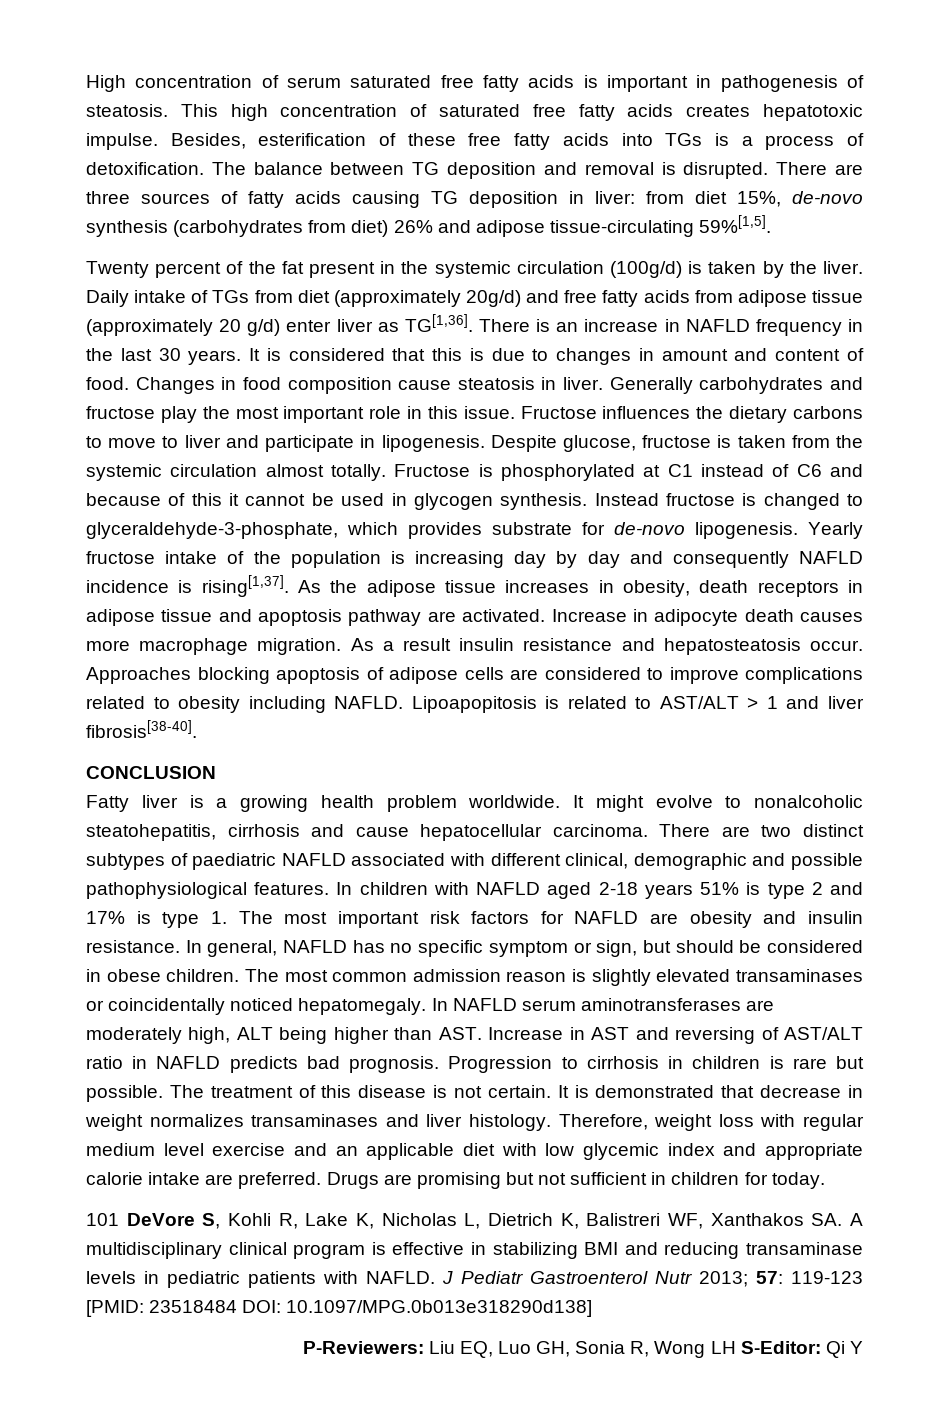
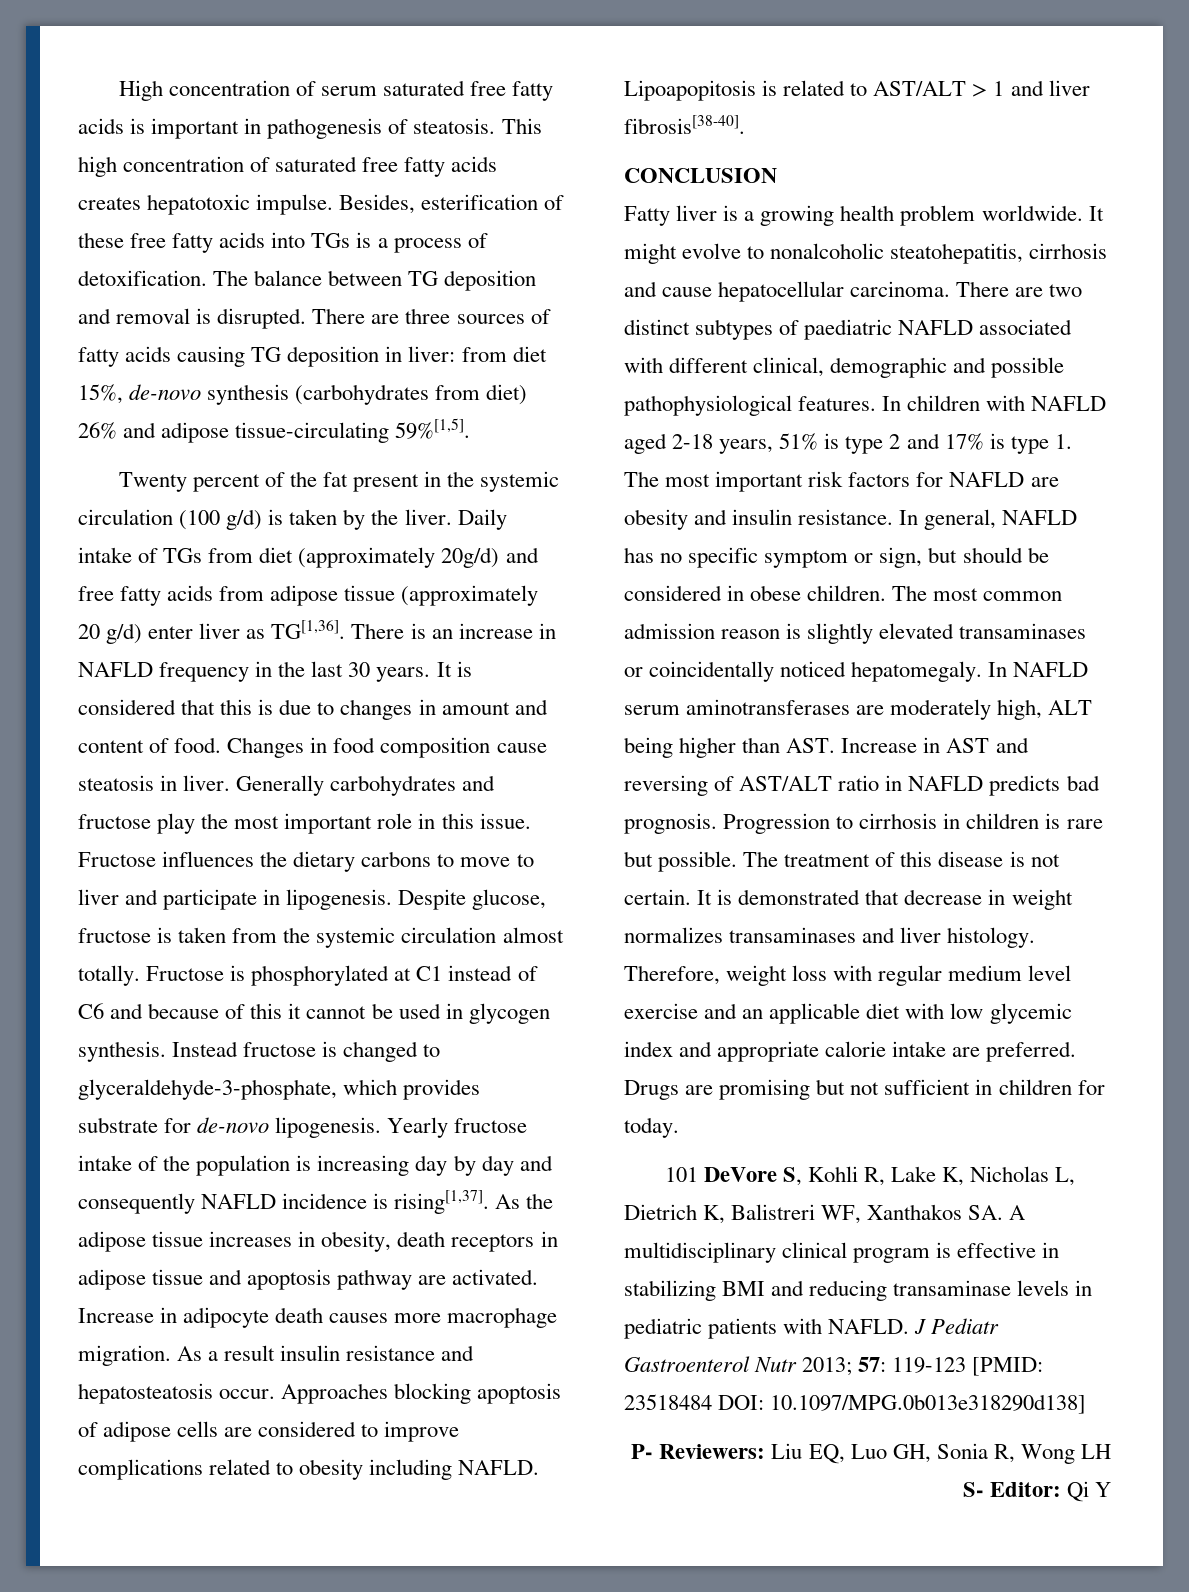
[610,261,682,278] (100g/d) -> [179,509,263,530] (100 g/d)
[644,884,693,899] years -> [719,439,774,454] years,
[302,1341,424,1354] P-Reviewers: -> [631,1444,766,1459] P- Reviewers:
[740,1341,821,1354] S-Editor: -> [962,1482,1061,1497] S- Editor:

